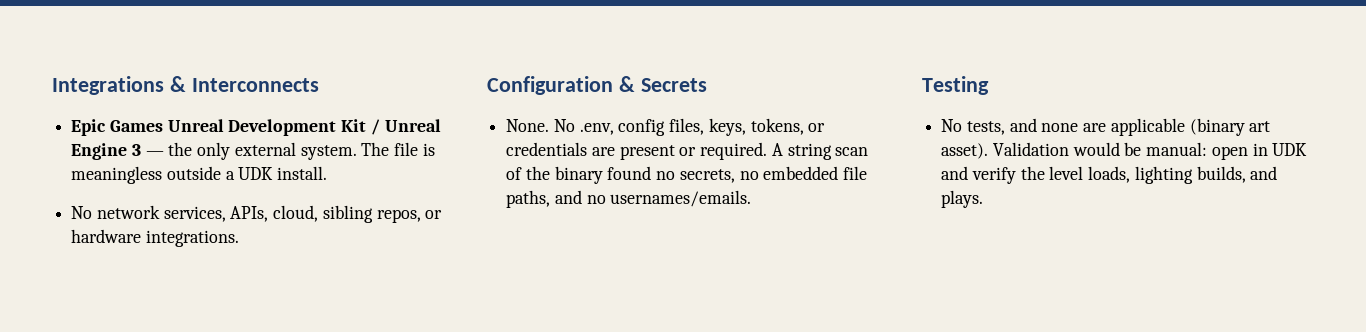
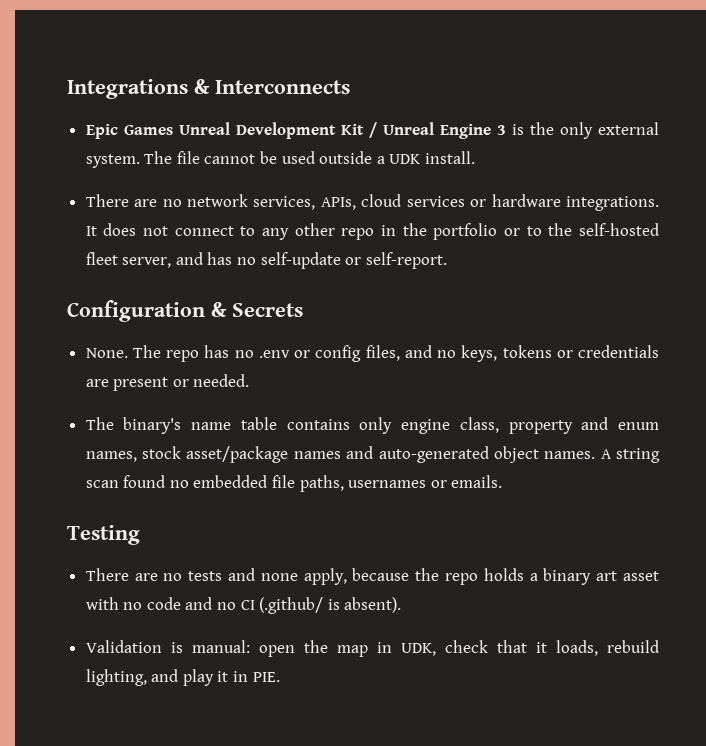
[145,151,164,156] — -> [511,124,524,135] is
[422,143,435,156] [71,166,163,184] is meaningless -> [204,151,315,164] cannot be used
[71,205,443,223] [71,229,239,247] [487,76,707,95] [506,118,804,136] No network services, APIs, cloud, sibling repos, or hardware integrations. // Configuration & Secrets // None. No .env, config files, keys, tokens, -> [85,194,659,211] [85,223,659,240] [85,252,447,269] [67,300,303,322] [85,345,552,362] There are no network services, APIs, cloud services or hardware integrations. It does not connect to any other repo in the portfolio or to the self-hosted fleet server, and has no self-update or self-report. // Configuration & Secrets // None. The repo has no .env or config files, and no keys, tokens
[700,142,869,160] [506,166,868,184] [506,190,752,208] [922,76,989,95] [941,118,1271,136] [941,142,1308,160] [941,166,1278,184] [941,190,984,208] required. A string scan of the binary found no secrets, no embedded file paths, and no usernames/emails. // Testing // No tests, and none are applicable (binary art asset). Validation would be manual: open in UDK and verify the level loads, lighting builds, and plays. -> [193,374,250,387] [85,417,660,434] [85,446,660,463] [85,475,503,492] [67,525,140,545] [85,568,659,585] [85,597,402,614] [85,640,659,657] [85,669,280,686] needed. // The binary's name table contains only engine class, property and enum names, stock asset/package names and auto-generated object names. A string scan found no embedded file paths, usernames or emails. // Testing // There are no tests and none apply, because the repo holds a binary art asset with no code and no CI (.github/ is absent). // Validation is manual: open the map in UDK, check that it loads, rebuild lighting, and play it in PIE.

